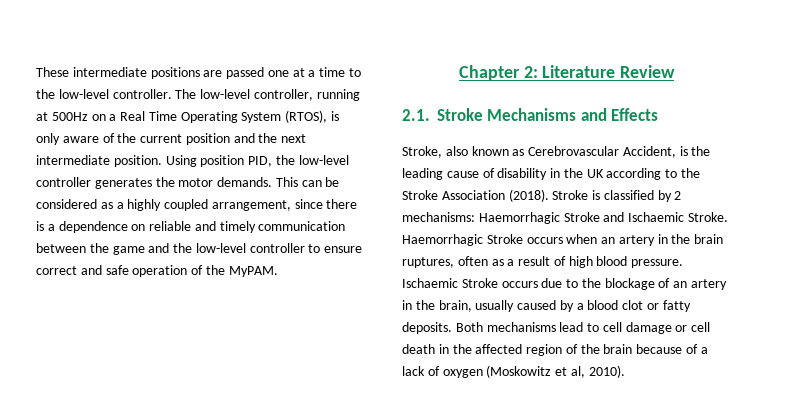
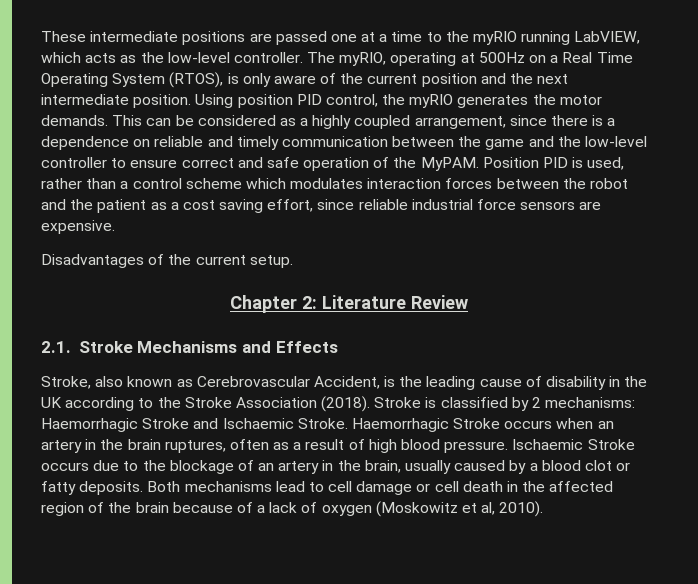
[58,89,360,101] low-level controller. The low-level controller, running -> [473,31,641,45] [41,52,457,66] myRIO running LabVIEW, which acts as the low-level controller. The myRIO, operating
[248,155,349,167] [36,177,91,187] PID, the low-level controller -> [296,94,454,108] PID control, the myRIO
(278, 271) none -> [482,157,625,170] [41,178,629,189] [41,199,602,213] [41,220,115,234] [41,254,293,268] Position PID is used, rather than a control scheme which modulates interaction forces between the robot and the patient as a cost saving effort, since reliable industrial force sensors are expensive. // Disadvantages of the current setup.

